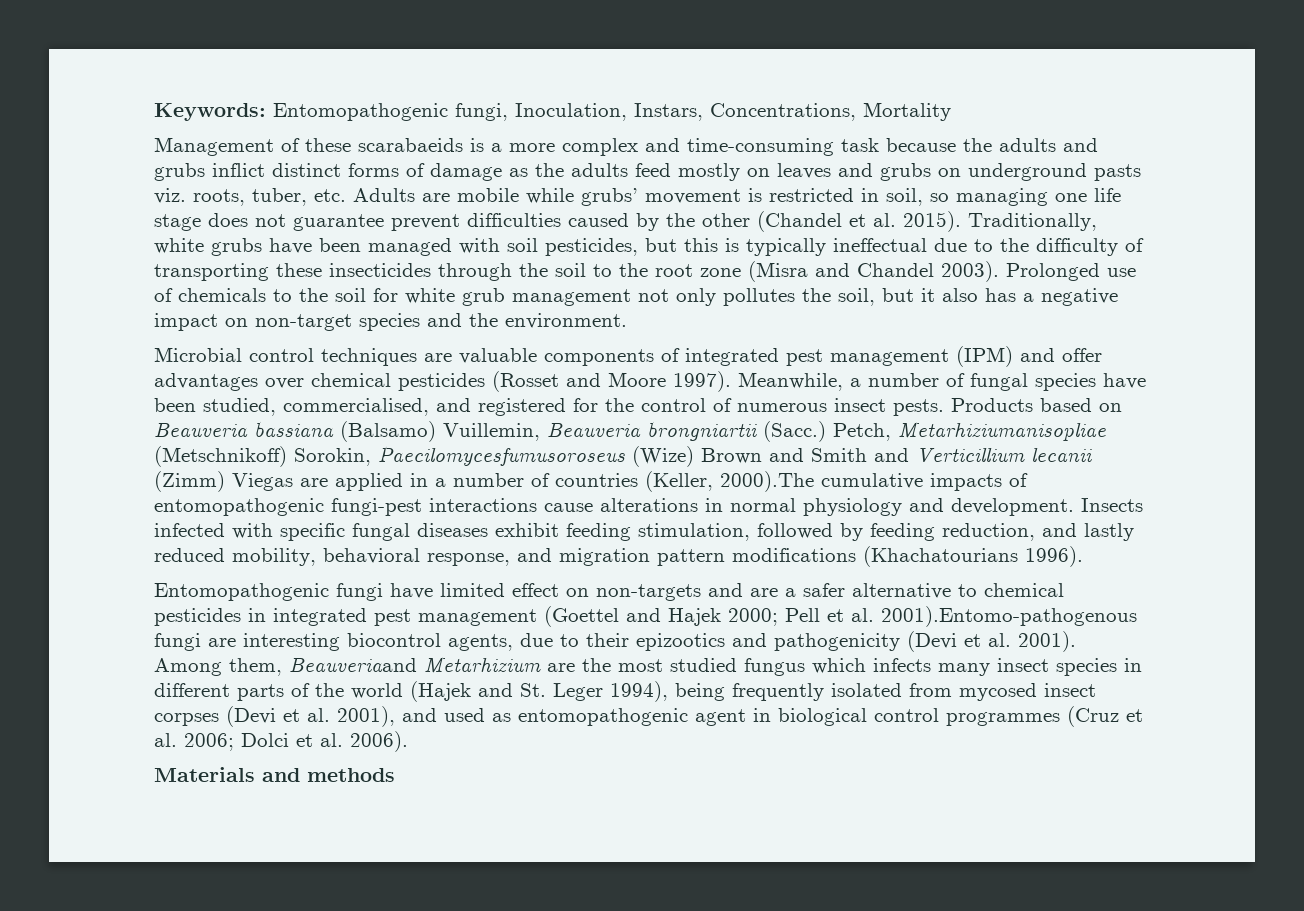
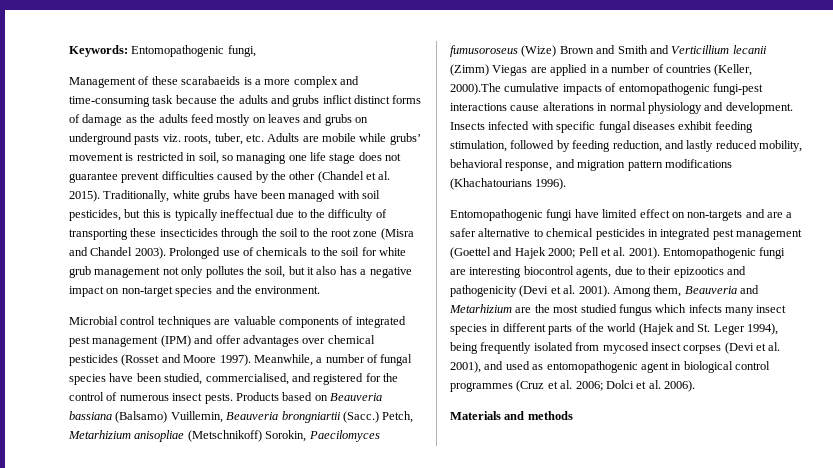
[515,102,951,121] Inoculation, Instars, Concentrations, Mortality -> (256, 51) none
[898,422,1106,441] [154,446,625,467] Metarhiziumanisopliae (Metschnikoff) Sorokin, Paecilomycesfumusoroseus -> [68,430,380,442] [450,45,518,57] Metarhizium anisopliae (Metschnikoff) Sorokin, Paecilomyces fumusoroseus
[881,606,1137,627] 2001).Entomo-pathogenous -> [628,247,756,259] 2001). Entomopathogenic
[289,658,417,672] Beauveriaand -> [684,285,759,294] Beauveria and

